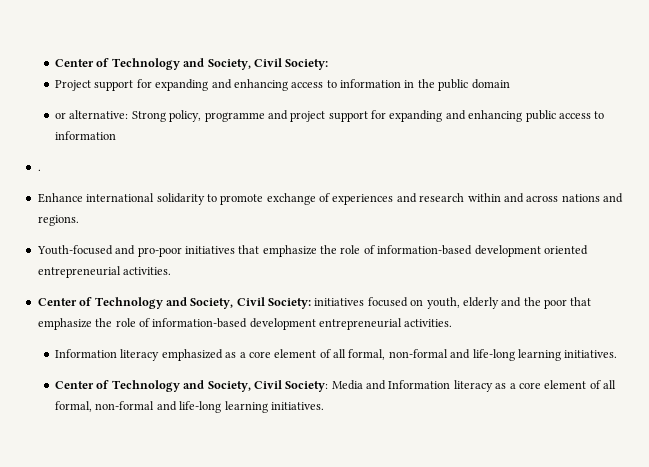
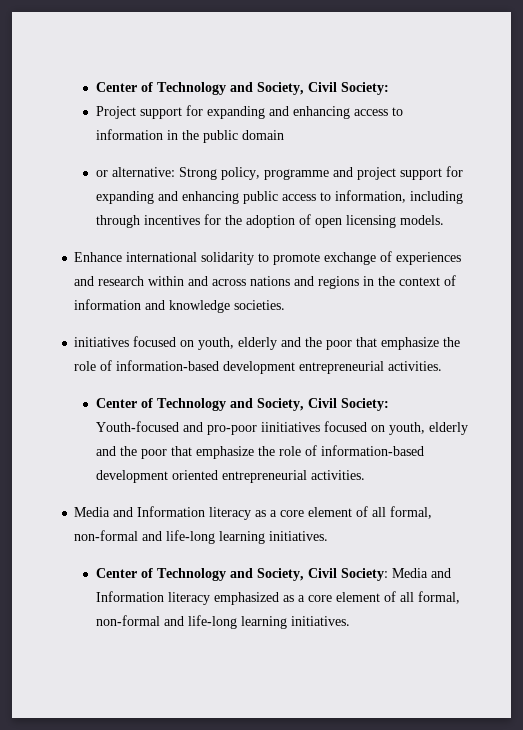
[55,131,117,140] [37,169,41,171] information // . -> [334,190,463,204] [95,214,444,228] information, including through incentives for the adoption of open licensing models.
[37,215,79,226] [36,245,588,257] [37,266,172,278] [37,297,311,309] regions. // Youth-focused and pro-poor initiatives that emphasize the role of information-based development oriented entrepreneurial activities. // Center of Technology and Society, Civil Society: -> [318,275,457,289] [74,299,286,313] regions in the context of information and knowledge societies. //
[55,349,223,361] Information literacy emphasized -> [95,398,389,411] [95,421,468,435] [95,445,424,459] [95,470,365,483] [74,506,252,520] Center of Technology and Society, Civil Society: Youth-focused and pro-poor iinitiatives focused on youth, elderly and the poor that emphasize the role of information-based development oriented entrepreneurial activities. // Media and Information literacy
(493, 386) none -> [213,592,279,605] emphasized

